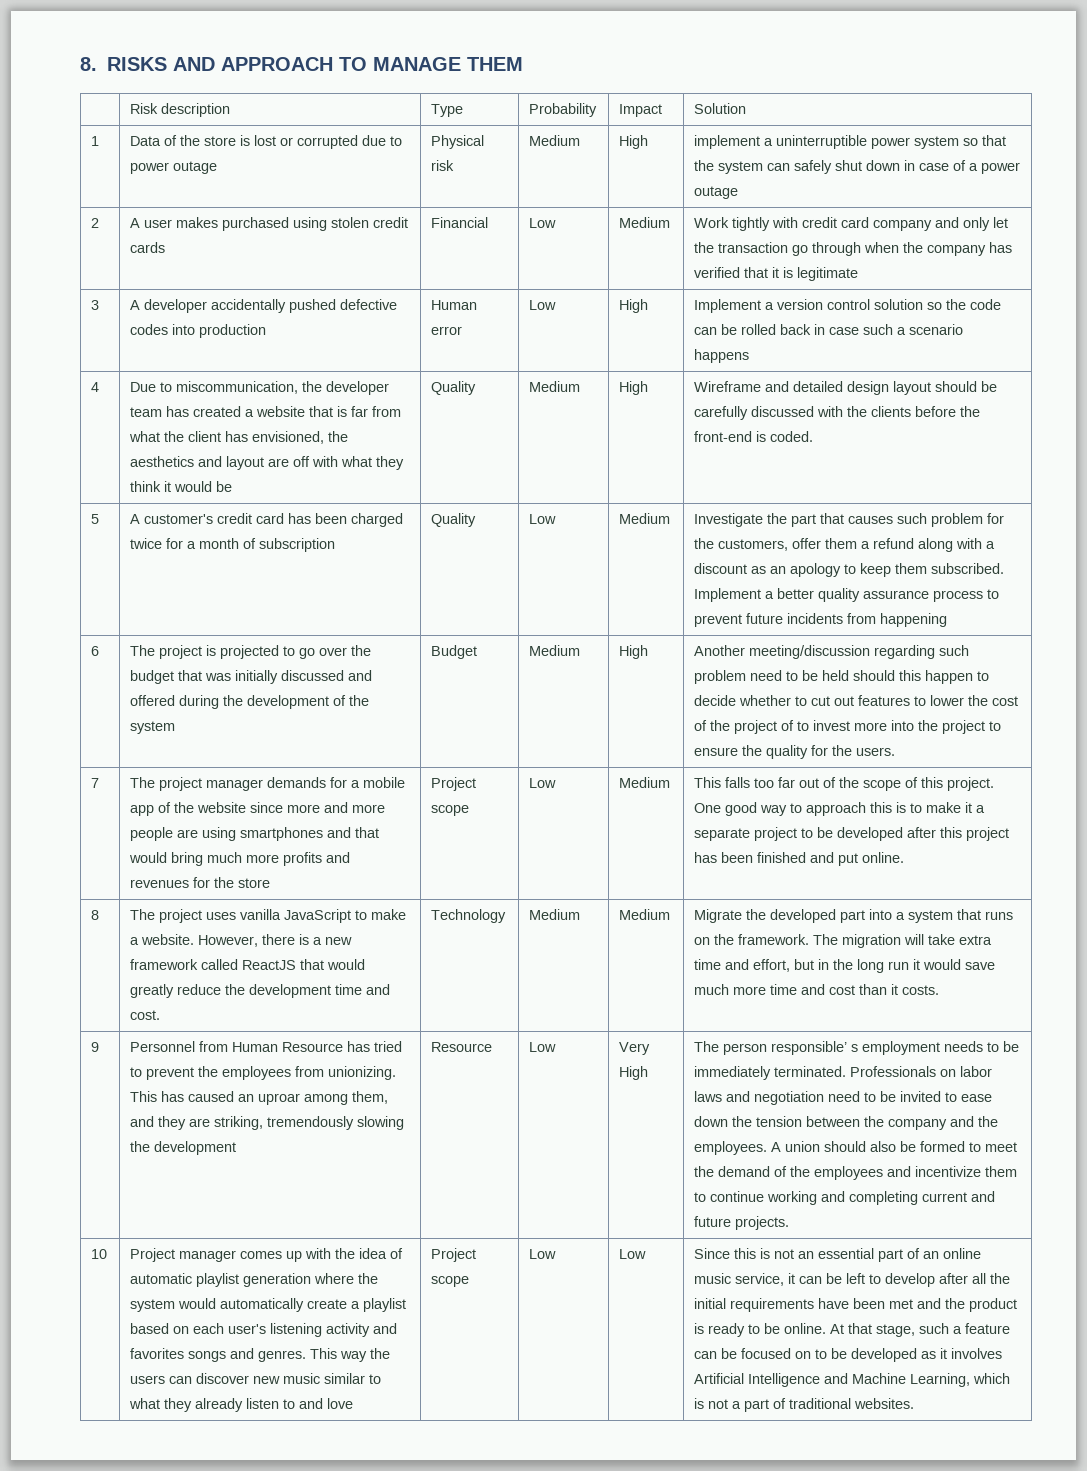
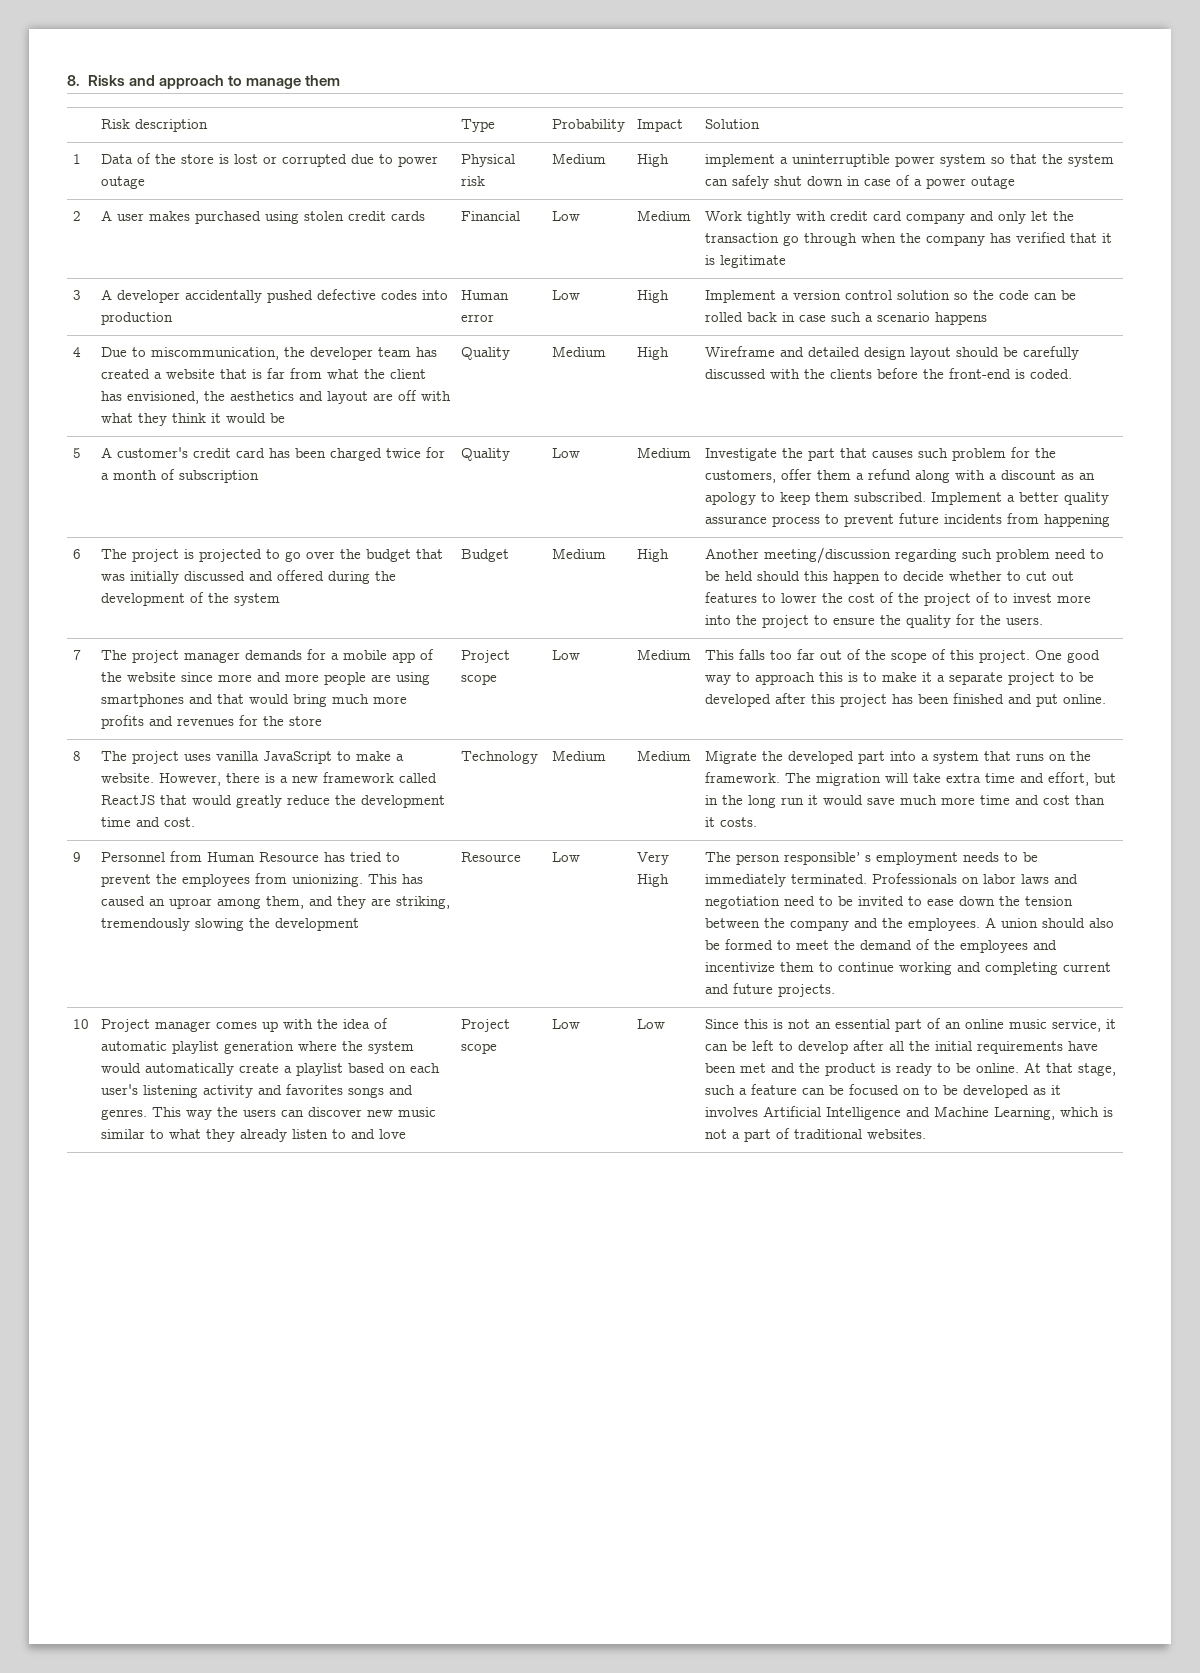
[106,57,523,71] RISKS AND APPROACH TO MANAGE THEM -> [87,75,340,89] Risks and approach to manage them

